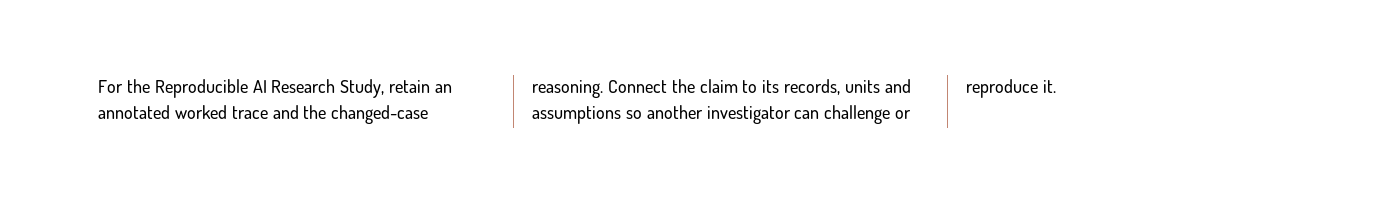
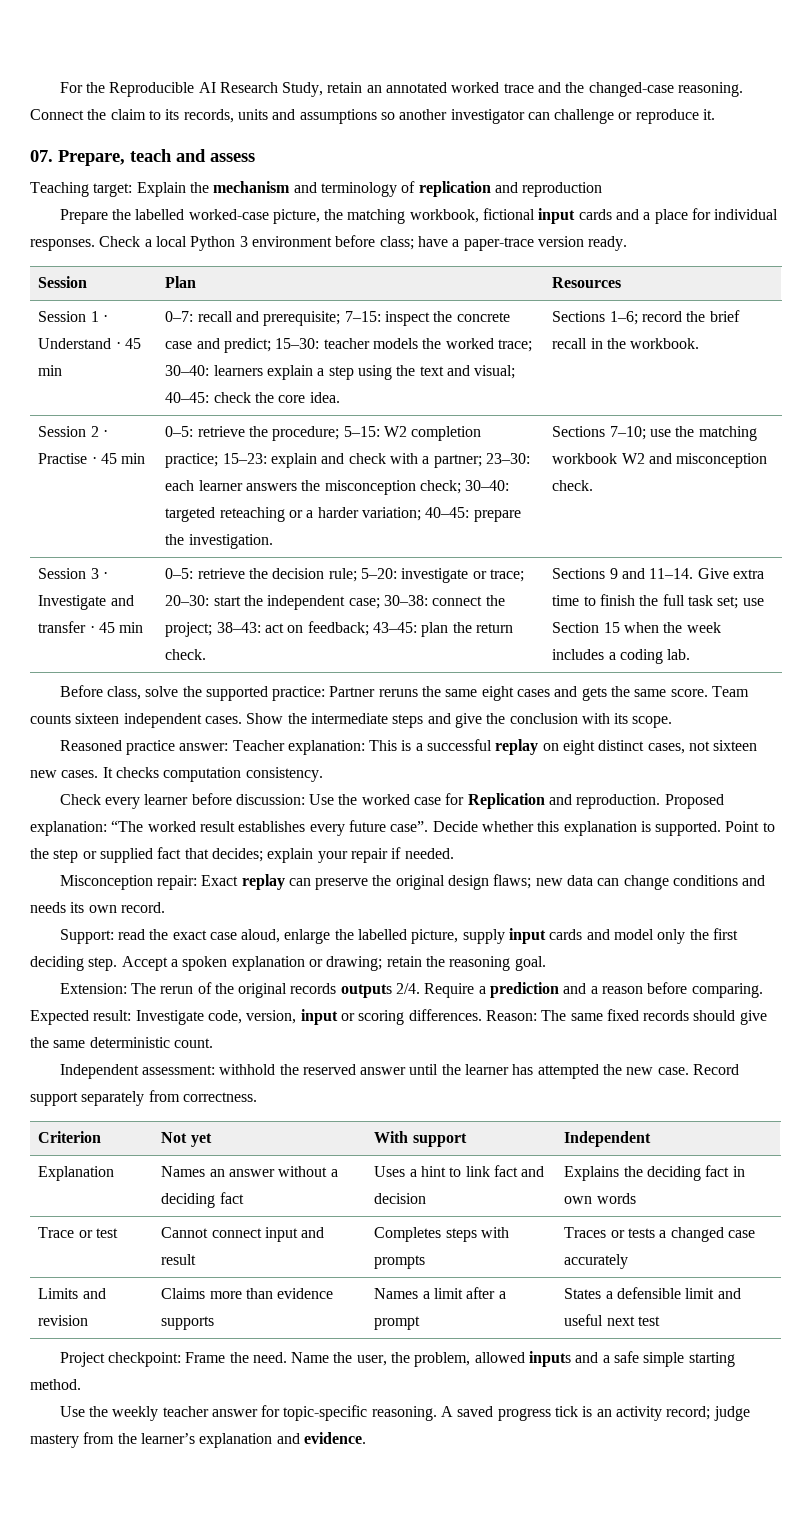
(1056, 86) none -> [30,149,255,166] [30,181,603,197] [59,208,779,224] [30,235,628,251] [38,276,88,288] [165,276,197,288] [552,277,622,288] [38,311,109,322] [38,338,142,349] [38,365,63,376] [165,311,510,326] [165,338,532,353] [165,365,516,380] [165,392,340,403] [552,310,740,325] [552,338,700,349] [38,426,109,437] [38,453,146,464] [165,426,482,441] [165,453,530,468] [165,480,510,495] [165,507,521,522] [165,534,273,549] [552,426,757,441] [552,453,768,468] [552,480,594,491] [38,568,109,579] [38,595,134,610] [38,621,144,633] [165,568,524,583] [165,595,505,610] [165,621,513,637] [165,649,207,660] [552,568,765,579] [552,594,764,609] [552,622,721,633] [552,649,691,664] [59,685,749,701] [30,713,673,728] [59,739,758,755] [30,767,323,782] [59,793,724,809] [30,820,775,836] [30,847,454,863] [59,874,766,890] [30,902,165,913] [59,928,738,944] [30,956,546,971] [59,982,763,998] [30,1009,767,1025] [30,1037,213,1048] [59,1064,740,1079] [30,1090,257,1106] [38,1131,102,1143] [161,1132,212,1147] [374,1131,467,1147] [564,1131,652,1147] [38,1166,115,1181] [161,1166,338,1177] [161,1192,244,1208] [374,1165,545,1177] [374,1193,427,1204] [564,1165,745,1181] [564,1193,636,1204] [38,1227,119,1238] [161,1227,325,1242] [161,1254,197,1265] [374,1227,510,1242] [374,1255,426,1269] [564,1227,756,1242] [564,1254,629,1269] [38,1288,106,1299] [38,1315,89,1326] [161,1288,334,1299] [161,1316,215,1330] [374,1287,506,1299] [374,1316,421,1330] [564,1287,741,1299] [564,1314,661,1326] [59,1351,735,1367] [30,1379,81,1390] [59,1405,750,1421] [30,1432,366,1448] // 07. Prepare, teach and assess // Teaching target: Explain the mechanism and terminology of replication and reproduction // Prepare the labelled worked-case picture, the matching workbook, fictional input cards and a place for individual responses. Check a local Python 3 environment before class; have a paper-trace version ready. // Session | Plan | Resources // Session 1 · Understand · 45 min | 0–7: recall and prerequisite; 7–15: inspect the concrete case and predict; 15–30: teacher models the worked trace; 30–40: learners explain a step using the text and visual; 40–45: check the core idea. | Sections 1–6; record the brief recall in the workbook. // Session 2 · Practise · 45 min | 0–5: retrieve the procedure; 5–15: W2 completion practice; 15–23: explain and check with a partner; 23–30: each learner answers the misconception check; 30–40: targeted reteaching or a harder variation; 40–45: prepare the investigation. | Sections 7–10; use the matching workbook W2 and misconception check. // Session 3 · Investigate and transfer · 45 min | 0–5: retrieve the decision rule; 5–20: investigate or trace; 20–30: start the independent case; 30–38: connect the project; 38–43: act on feedback; 43–45: plan the return check. | Sections 9 and 11–14. Give extra time to finish the full task set; use Section 15 when the week includes a coding lab. // Before class, solve the supported practice: Partner reruns the same eight cases and gets the same score. Team counts sixteen independent cases. Show the intermediate steps and give the conclusion with its scope. // Reasoned practice answer: Teacher explanation: This is a successful replay on eight distinct cases, not sixteen new cases. It checks computation consistency. // Check every learner before discussion: Use the worked case for Replication and reproduction. Proposed explanation: “The worked result establishes every future case”. Decide whether this explanation is supported. Point to the step or supplied fact that decides; explain your repair if needed. // Misconception repair: Exact replay can preserve the original design flaws; new data can change conditions and needs its own record. // Support: read the exact case aloud, enlarge the labelled picture, supply input cards and model only the first deciding step. Accept a spoken explanation or drawing; retain the reasoning goal. // Extension: The rerun of the original records outputs 2/4. Require a prediction and a reason before comparing. Expected result: Investigate code, version, input or scoring differences. Reason: The same fixed records should give the same deterministic count. // Independent assessment: withhold the reserved answer until the learner has attempted the new case. Record support separately from correctness. // Criterion | Not yet | With support | Independent // Explanation | Names an answer without a deciding fact | Uses a hint to link fact and decision | Explains the deciding fact in own words // Trace or test | Cannot connect input and result | Completes steps with prompts | Traces or tests a changed case accurately // Limits and revision | Claims more than evidence supports | Names a limit after a prompt | States a defensible limit and useful next test // Project checkpoint: Frame the need. Name the user, the problem, allowed inputs and a safe simple starting method. // Use the weekly teacher answer for topic-specific reasoning. A saved progress tick is an activity record; judge mastery from the learner’s explanation and evidence.

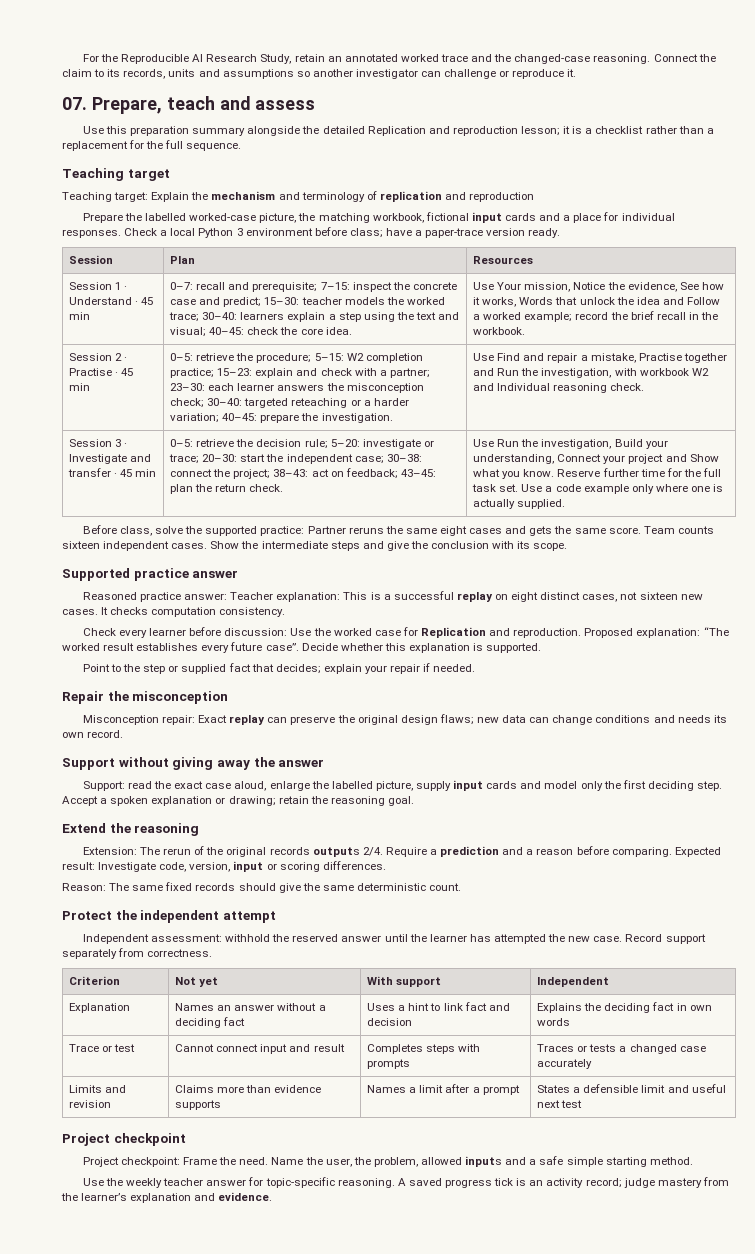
(255, 157) none -> [82,126,714,136] [62,140,242,151] [62,168,170,181] // Use this preparation summary alongside the detailed Replication and reproduction lesson; it is a checklist rather than a replacement for the full sequence. // Teaching target
[552,311,638,325] Sections 1–6; -> [473,282,724,292] [473,297,720,307] [473,312,573,322] Use Your mission, Notice the evidence, See how it works, Words that unlock the idea and Follow a worked example;
[552,426,757,441] Sections 7–10; use the matching -> [473,353,727,363] [473,368,637,378] Use Find and repair a mistake, Practise together and Run the investigation, with
[676,453,768,468] misconception -> [497,383,608,393] Individual reasoning
[552,568,765,579] [552,594,764,609] [552,622,721,633] [552,649,691,664] Sections 9 and 11–14. Give extra time to finish the full task set; use Section 15 when the week includes a coding lab. -> [473,439,668,449] [473,454,719,464] [473,468,721,479] [472,484,724,494] [473,499,566,509] Use Run the investigation, Build your understanding, Connect your project and Show what you know. Reserve further time for the full task set. Use a code example only where one is actually supplied.
(673, 722) none -> [62,568,239,581] // Supported practice answer
(722, 828) none -> (542, 648) //
(454, 853) none -> [62,691,229,704] // Repair the misconception
(165, 907) none -> [62,757,325,770] // Support without giving away the answer
(546, 963) none -> [62,823,200,836] // Extend the reasoning
(482, 1015) none -> (386, 865) //
(213, 1043) none -> [62,910,276,923] // Protect the independent attempt
(661, 1321) none -> [62,1133,186,1146] // Project checkpoint

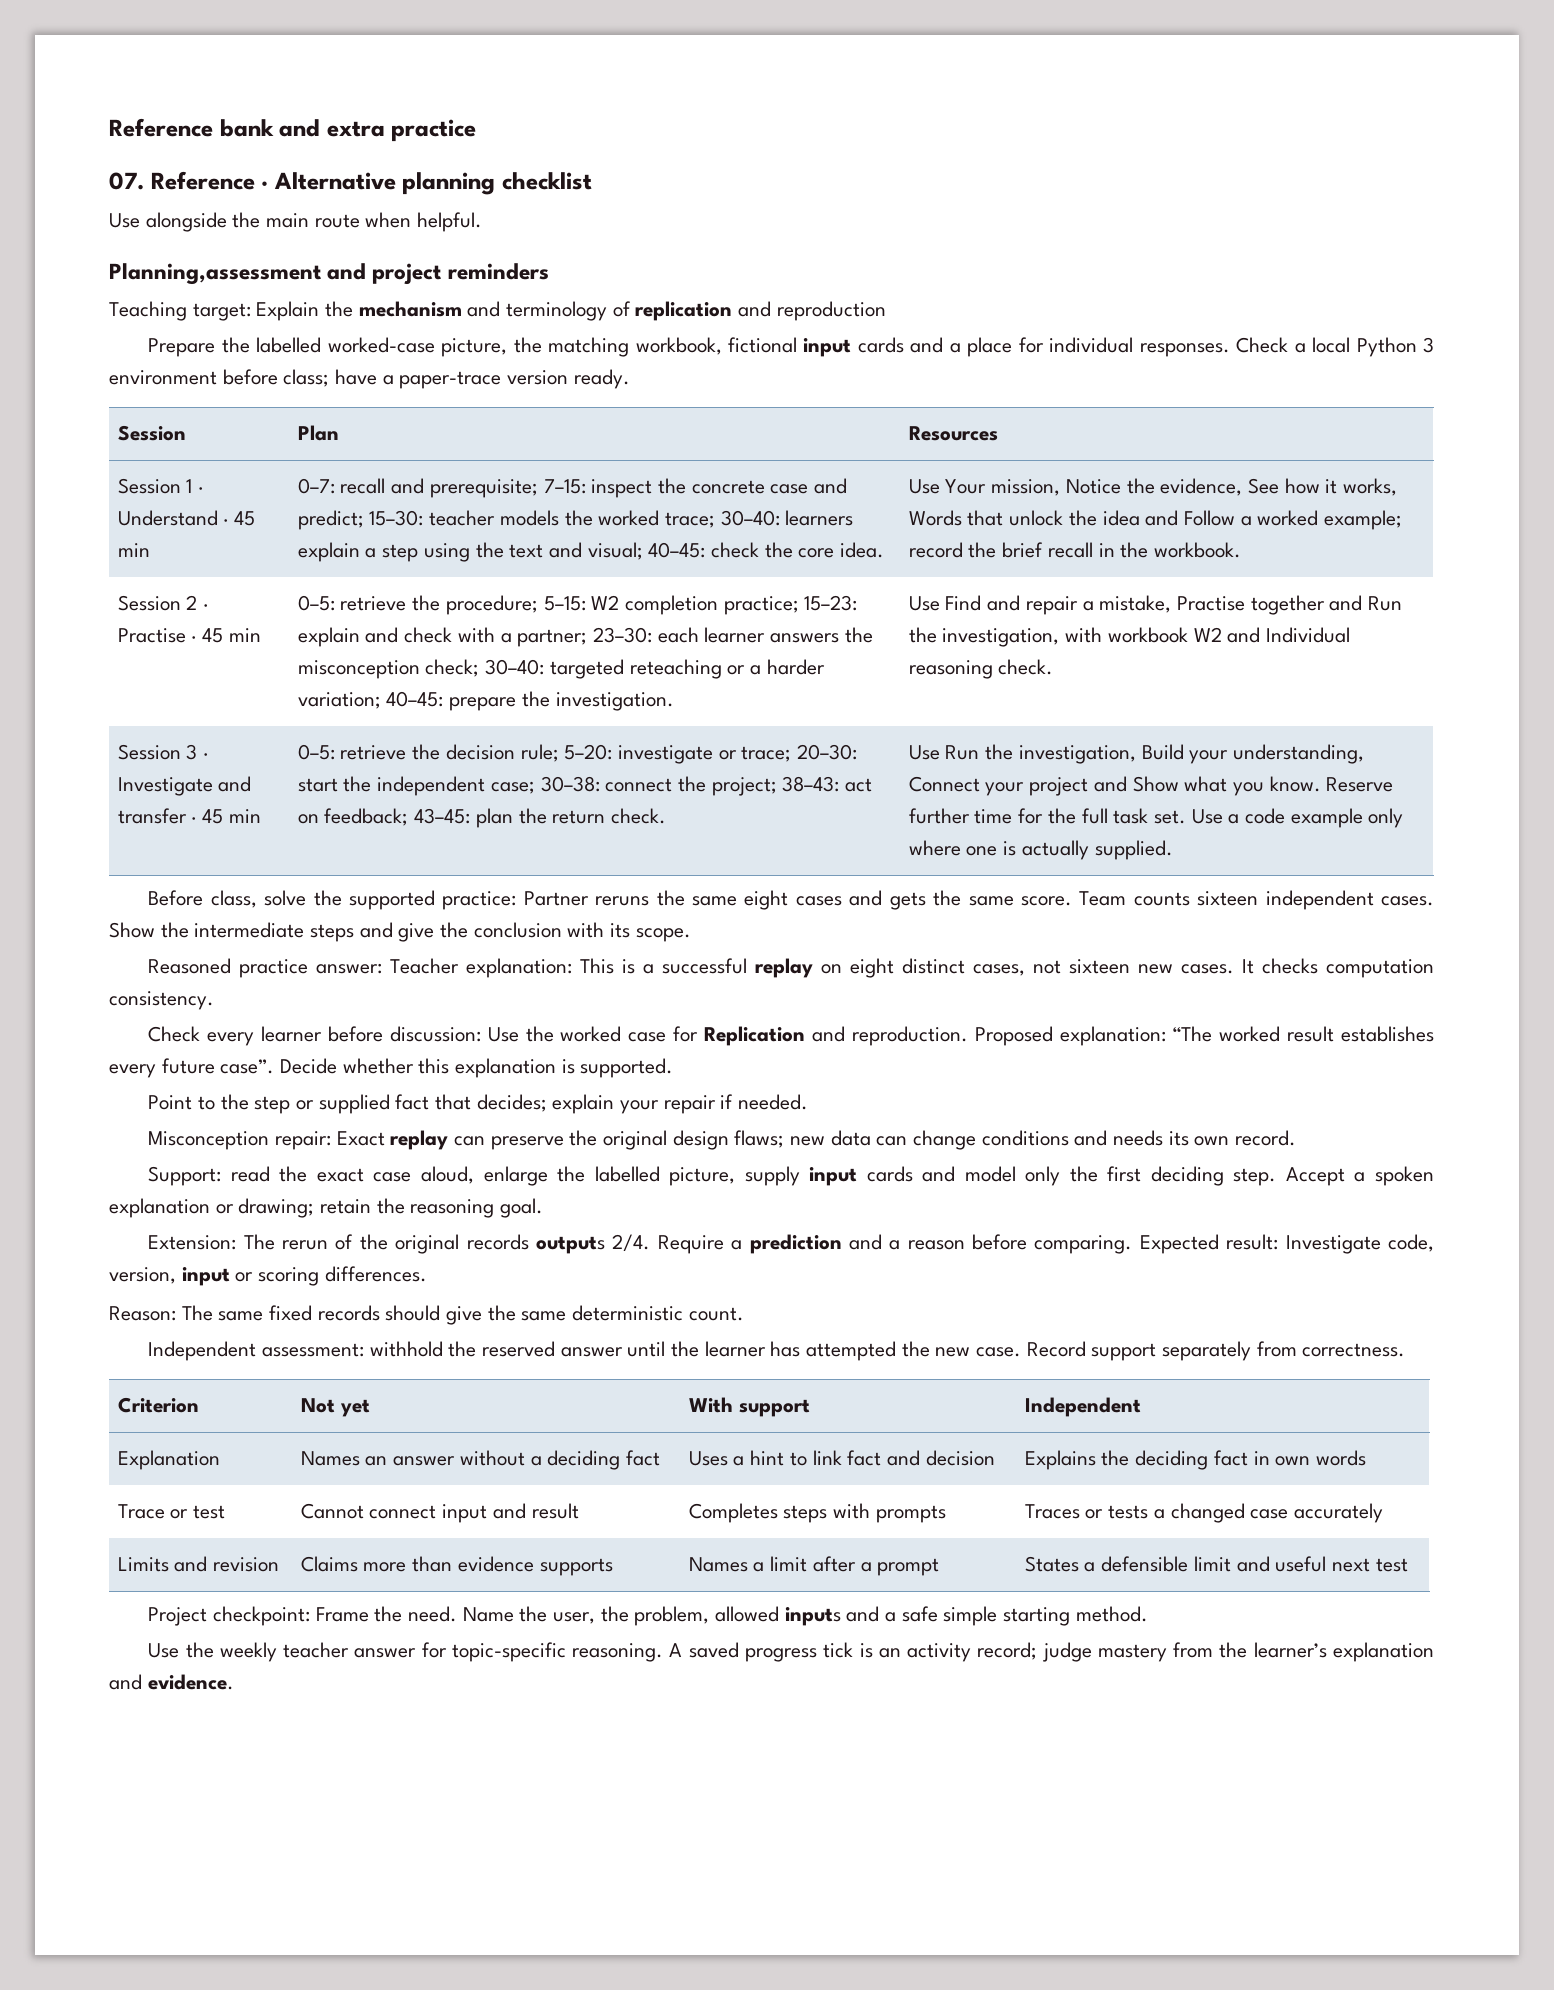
[82,54,716,64] [62,69,577,79] [62,96,316,114] [82,126,714,136] [62,140,242,151] [62,168,170,181] For the Reproducible AI Research Study, retain an annotated worked trace and the changed-case reasoning. Connect the claim to its records, units and assumptions so another investigator can challenge or reproduce it. // 07. Prepare, teach and assess // Use this preparation summary alongside the detailed Replication and reproduction lesson; it is a checklist rather than a replacement for the full sequence. // Teaching target -> [109,118,477,142] [109,171,593,195] [109,212,483,232] [109,263,549,285] Reference bank and extra practice // 07. Reference · Alternative planning checklist // Use alongside the main route when helpful. // Planning,assessment and project reminders
[62,568,239,581] // Supported practice answer -> (691, 935) none
[62,691,229,704] // Repair the misconception -> (809, 1102) none
[62,757,325,770] // Support without giving away the answer -> (1297, 1138) none
[62,823,200,836] // Extend the reasoning -> (544, 1208) none
[62,910,276,923] // Protect the independent attempt -> (744, 1314) none
[62,1133,186,1146] // Project checkpoint -> (1408, 1565) none

